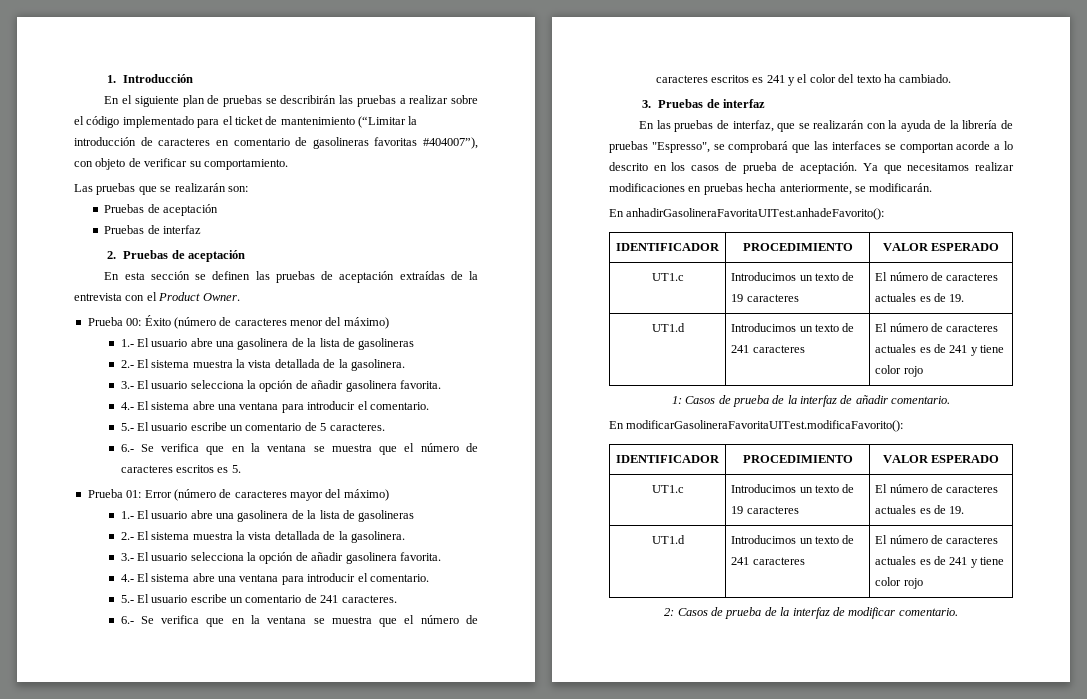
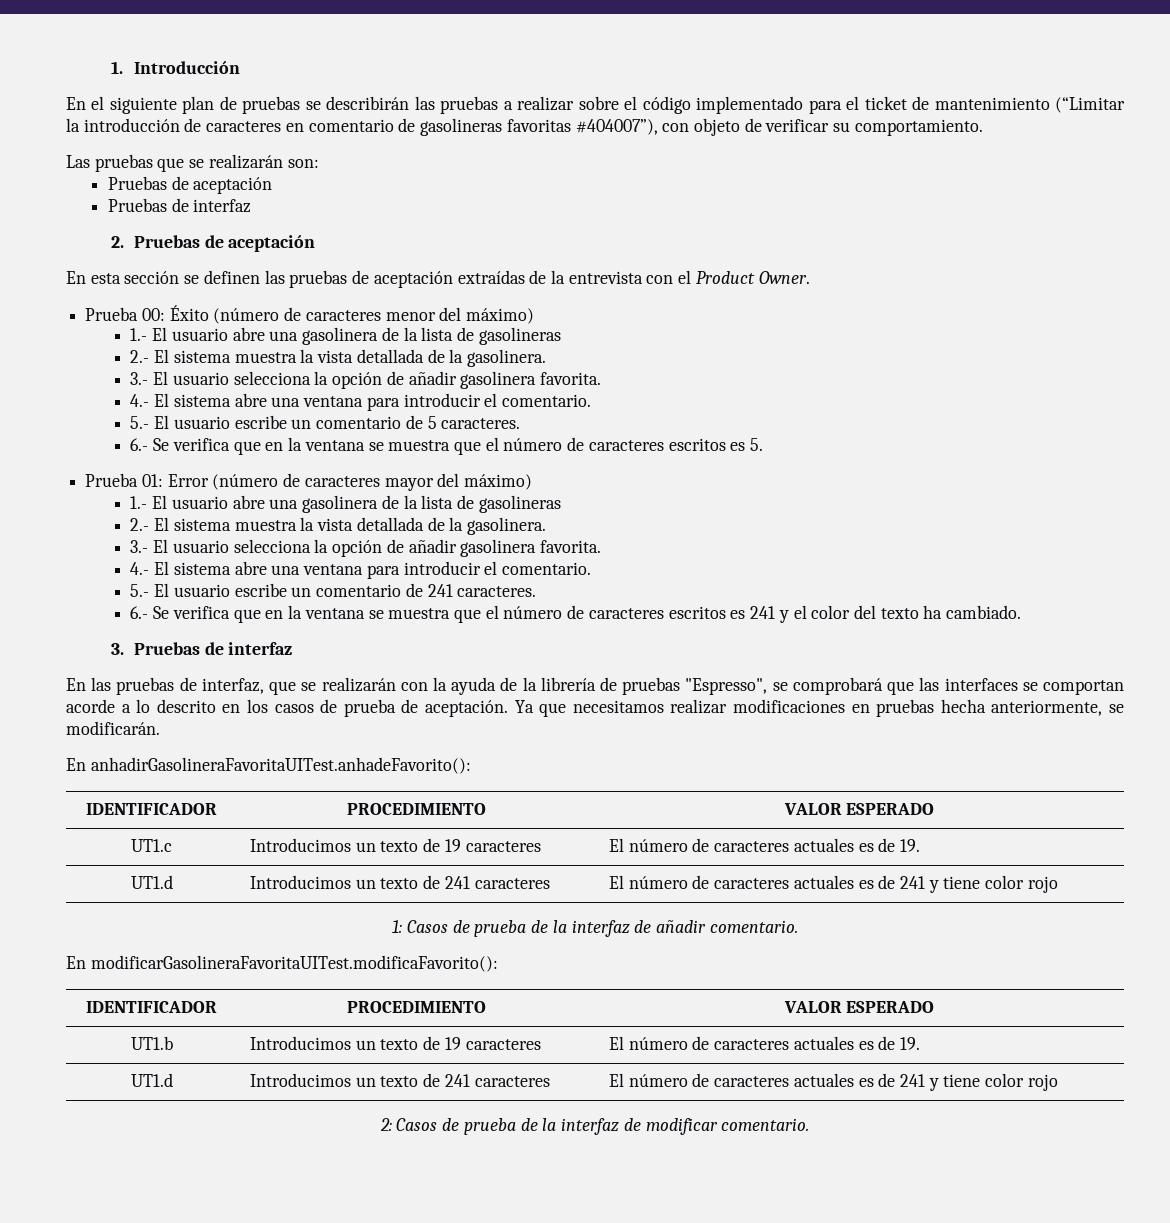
[651,485,684,493] UT1.c -> [130,1036,173,1050] UT1.b

